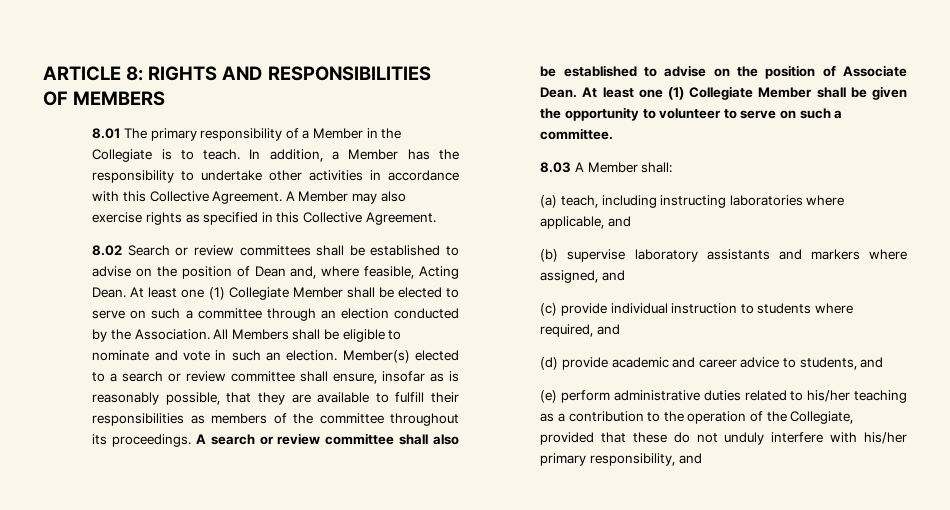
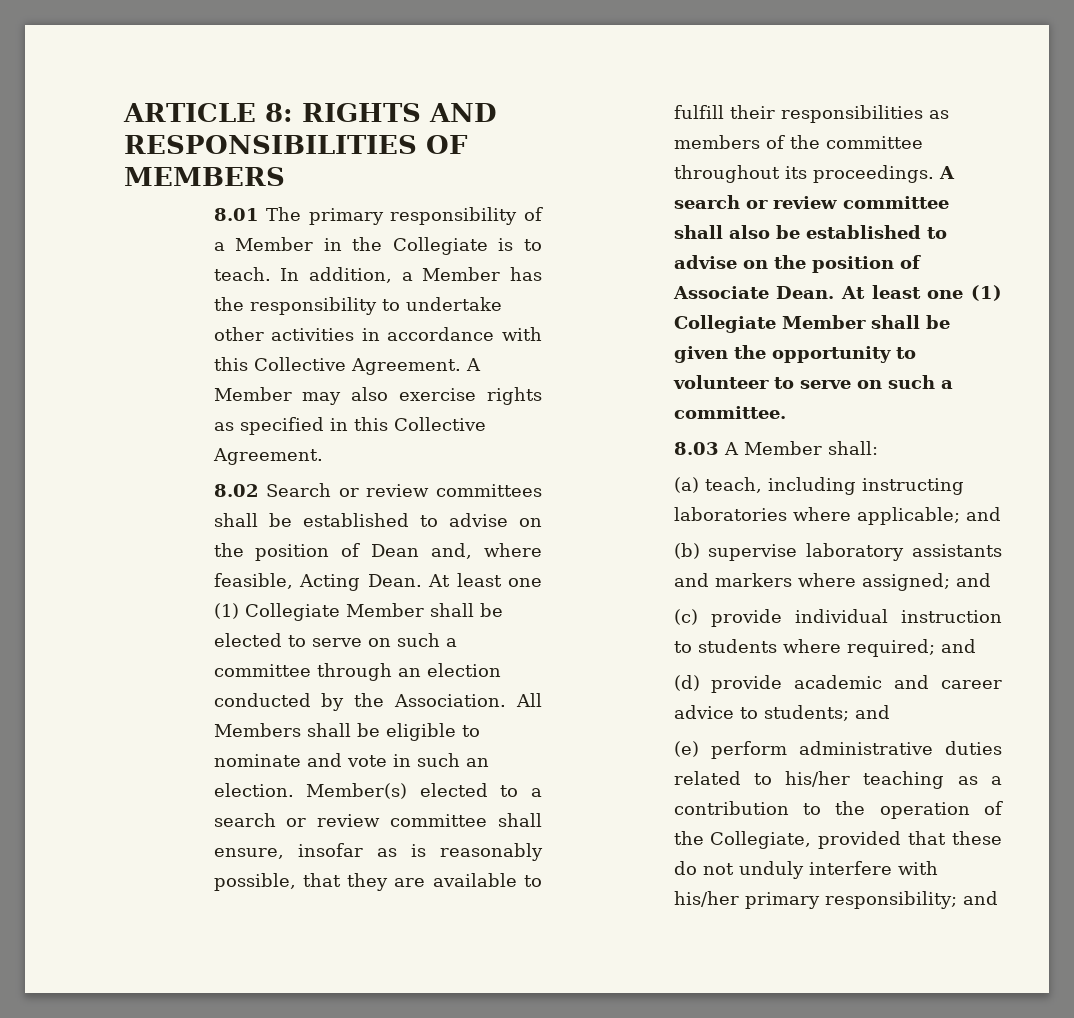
[540,216,605,229] applicable, -> [856,507,960,525] applicable;
[540,270,599,283] assigned, -> [861,573,950,591] assigned;
[540,324,594,337] required, -> [846,639,935,657] required;
[799,357,857,370] students, -> [763,705,849,721] students;
[589,453,675,466] responsibility, -> [824,891,957,909] responsibility;

